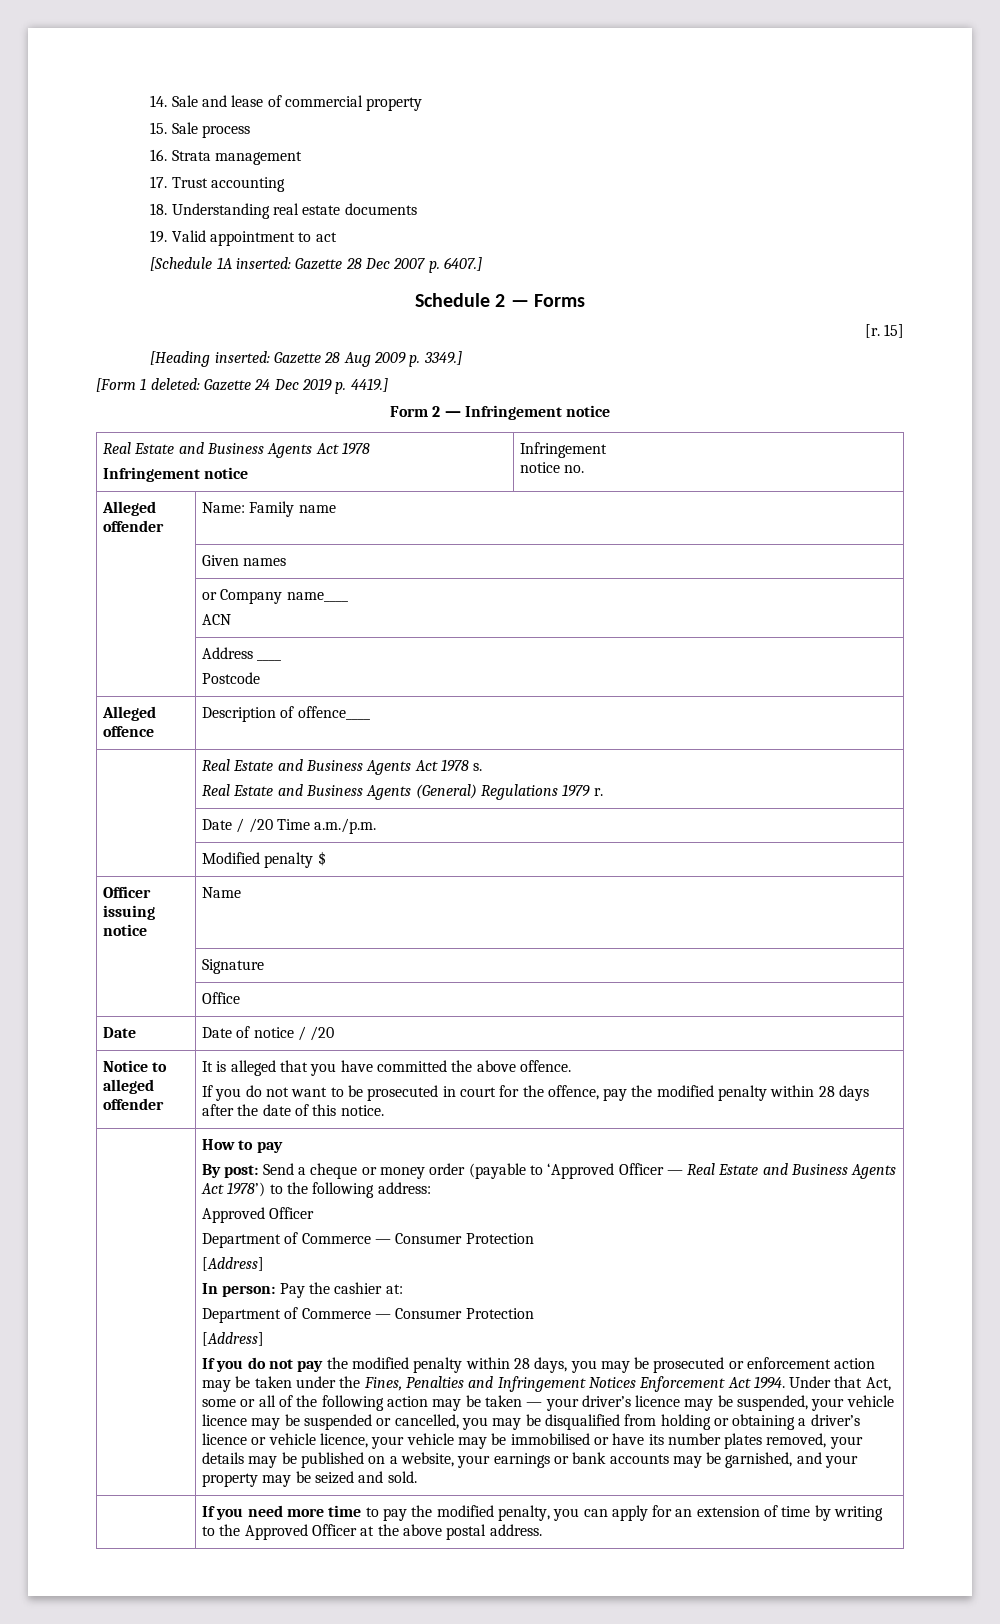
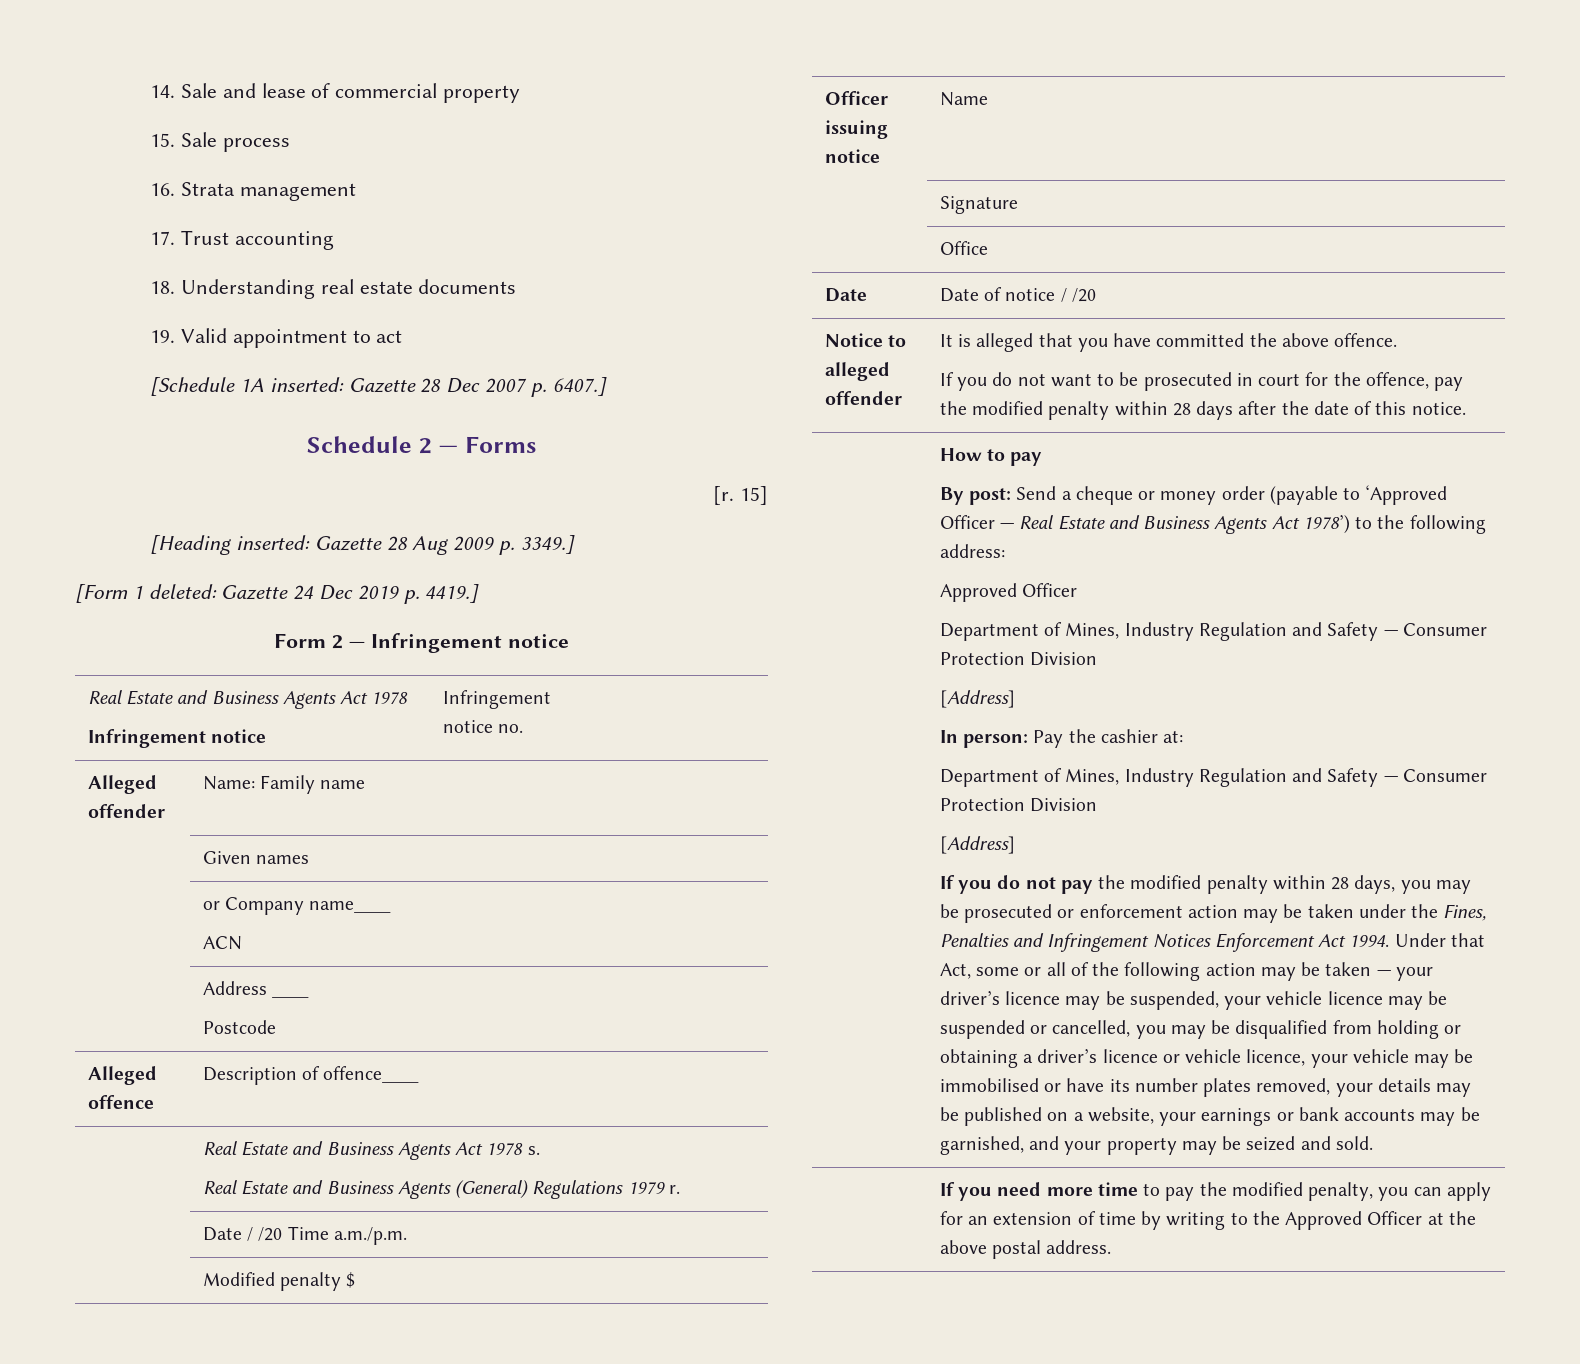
[301,1233,534,1244] Commerce — Consumer Protection -> [1065,622,1487,641] [939,652,1097,666] Mines, Industry Regulation and Safety — Consumer Protection Division
[301,1308,534,1319] Commerce — Consumer Protection -> [1065,768,1487,787] [939,798,1097,812] Mines, Industry Regulation and Safety — Consumer Protection Division

